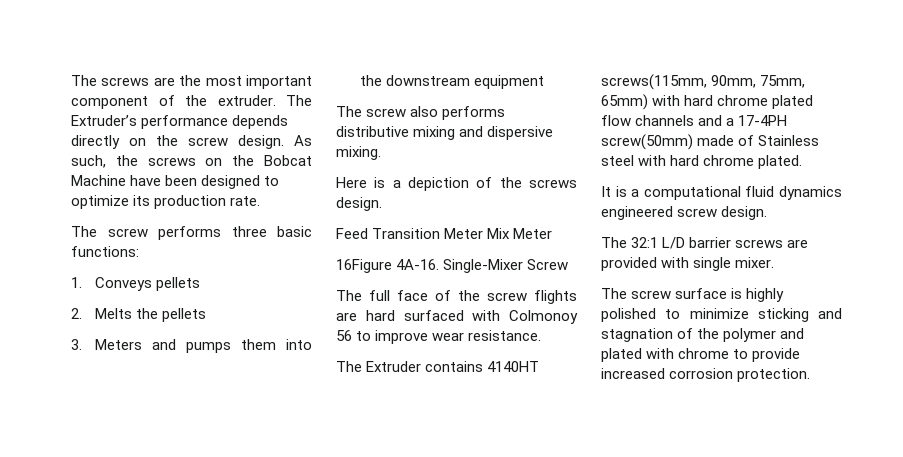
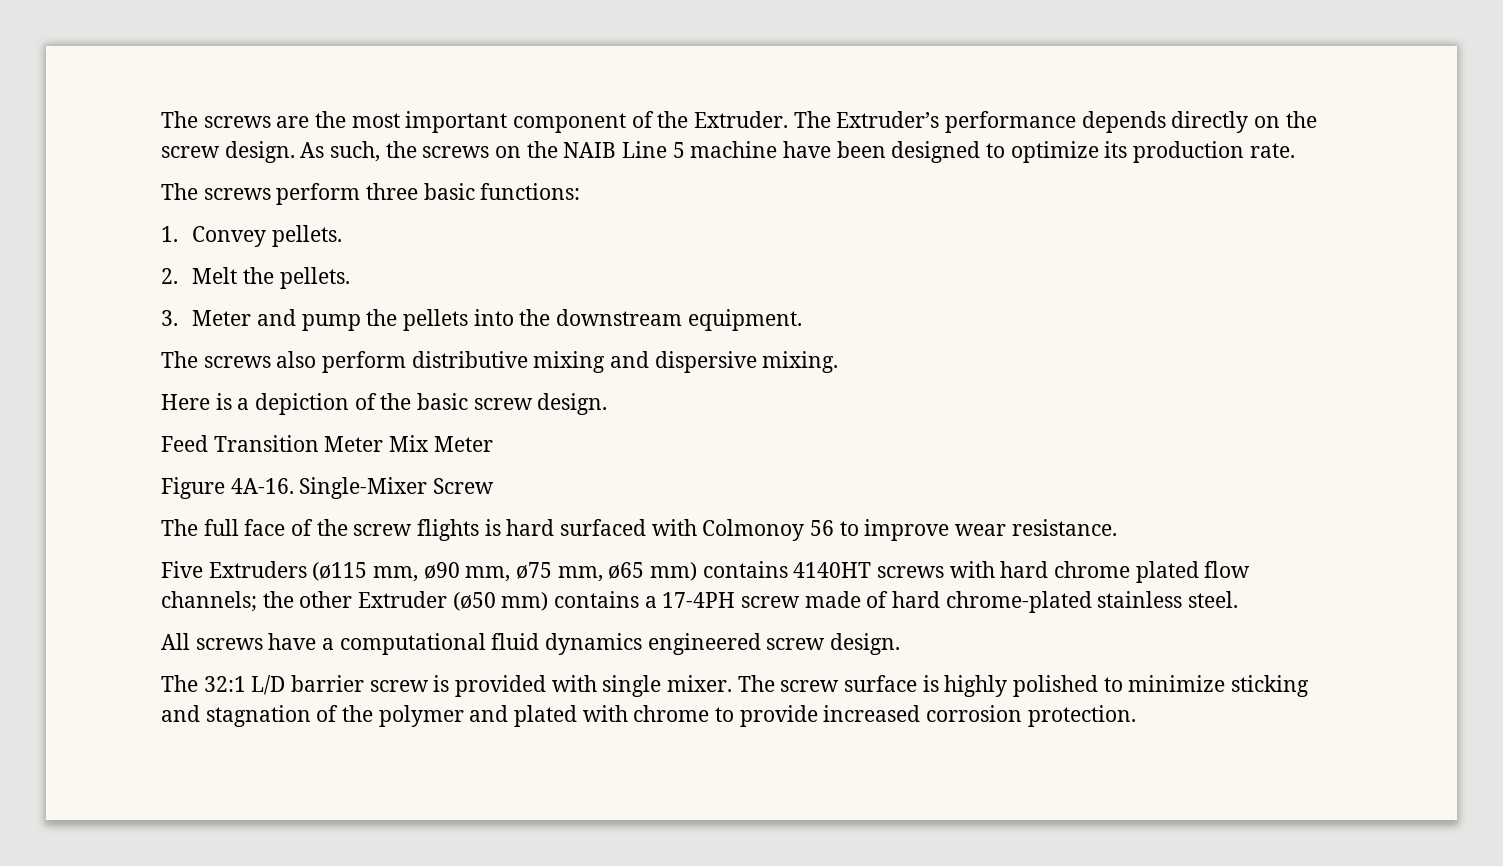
[217,95,276,106] extruder. -> [694,111,789,128] Extruder.
[264,155,312,166] [71,175,126,186] Bobcat Machine -> [563,141,778,158] NAIB Line 5 machine
[107,226,221,240] screw performs -> [203,183,361,205] screws perform
[94,277,201,291] Conveys pellets -> [192,225,342,247] Convey pellets.
[94,308,207,322] [71,339,276,353] Melts the pellets // 3. Meters and pumps them -> [192,267,350,289] [161,309,468,331] Melt the pellets. // 3. Meter and pump the pellets
[474,75,545,89] [336,106,506,120] equipment // The screw also performs -> [687,309,802,331] [161,351,407,373] equipment. // The screws also perform
[529,179,577,188] screws -> [417,393,533,410] basic screw
[336,259,392,273] 16Figure -> [161,477,225,499] Figure
[336,312,357,321] are -> [484,519,501,536] is
[336,361,540,372] [601,74,806,90] [601,94,648,110] The Extruder contains 4140HT screws(115mm, 90mm, 75mm, 65mm) -> [161,561,945,582] Five Extruders (ø115 mm, ø90 mm, ø75 mm, ø65 mm) contains 4140HT screws
[635,115,723,126] channels and -> [161,591,640,612] channels; the other Extruder (ø50 mm) contains
[601,134,693,150] screw(50mm) -> [741,596,801,608] screw
[758,135,820,146] [601,155,803,169] [601,186,627,197] Stainless steel with hard chrome plated. // It is -> [892,591,1239,613] [161,633,317,650] hard chrome-plated stainless steel. // All screws have
[735,239,809,248] screws are -> [369,675,450,692] screw is
(775, 262) // -> (733, 683) none

